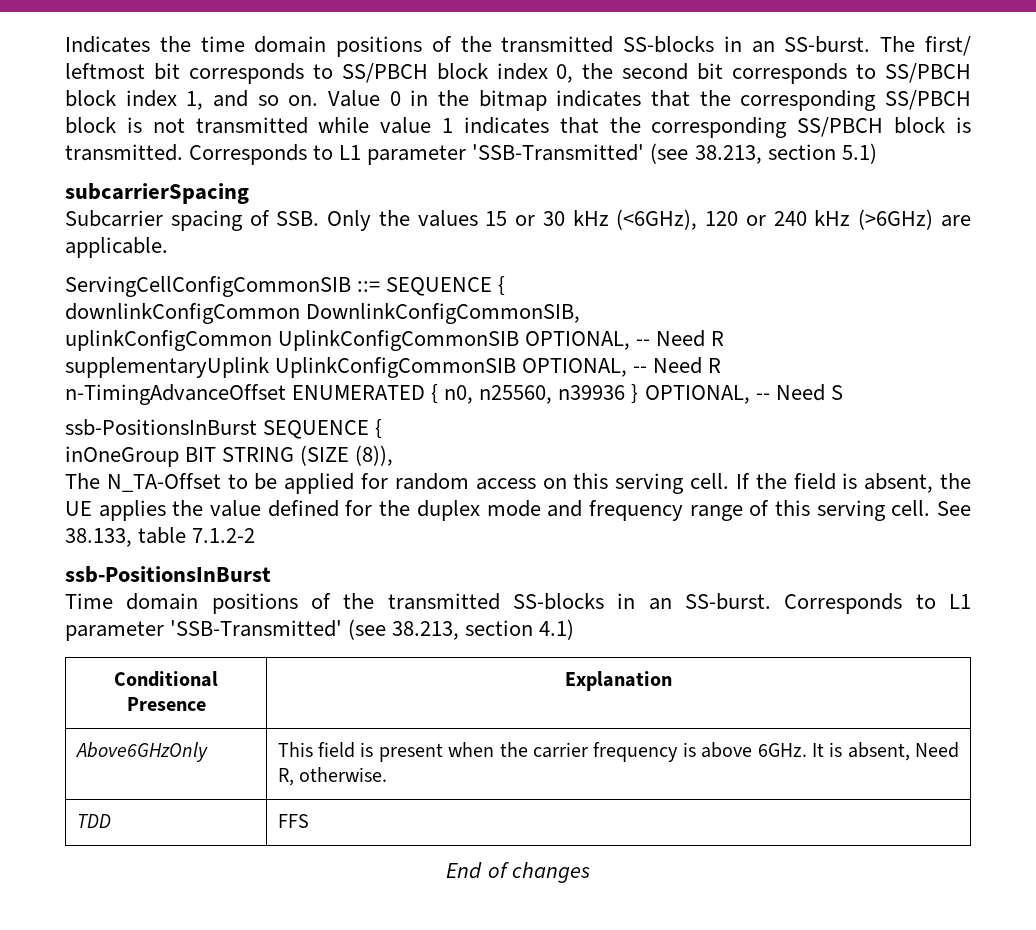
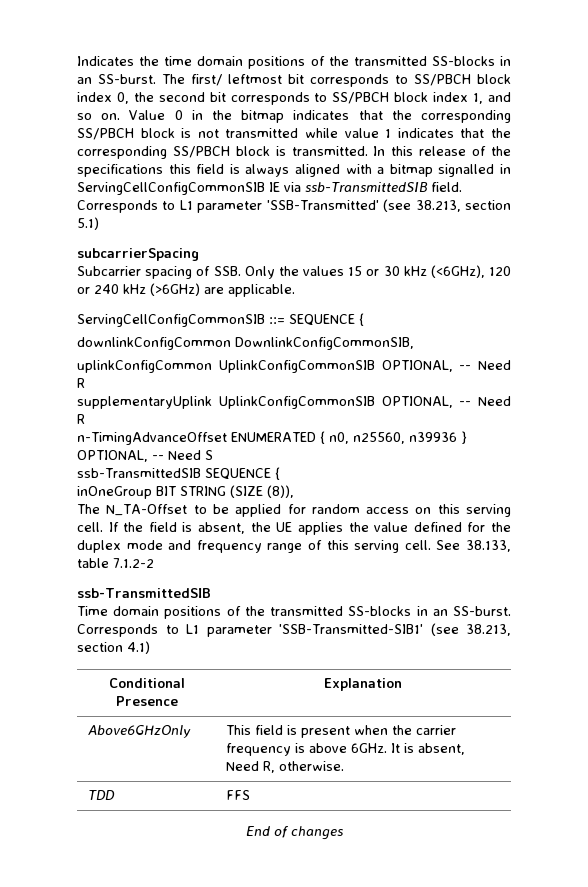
(183, 152) none -> [373,146,512,156] [77,164,512,177] [77,182,462,195] In this release of the specifications this field is always aligned with a bitmap signalled in ServingCellConfigCommonSIB IE via ssb-TransmittedSIB field.
[65,419,257,436] ssb-PositionsInBurst -> [77,468,201,478] ssb-TransmittedSIB
[65,566,271,583] ssb-PositionsInBurst -> [77,588,211,598] ssb-TransmittedSIB
[170,620,343,637] 'SSB-Transmitted' -> [279,624,423,634] 'SSB-Transmitted-SIB1'

